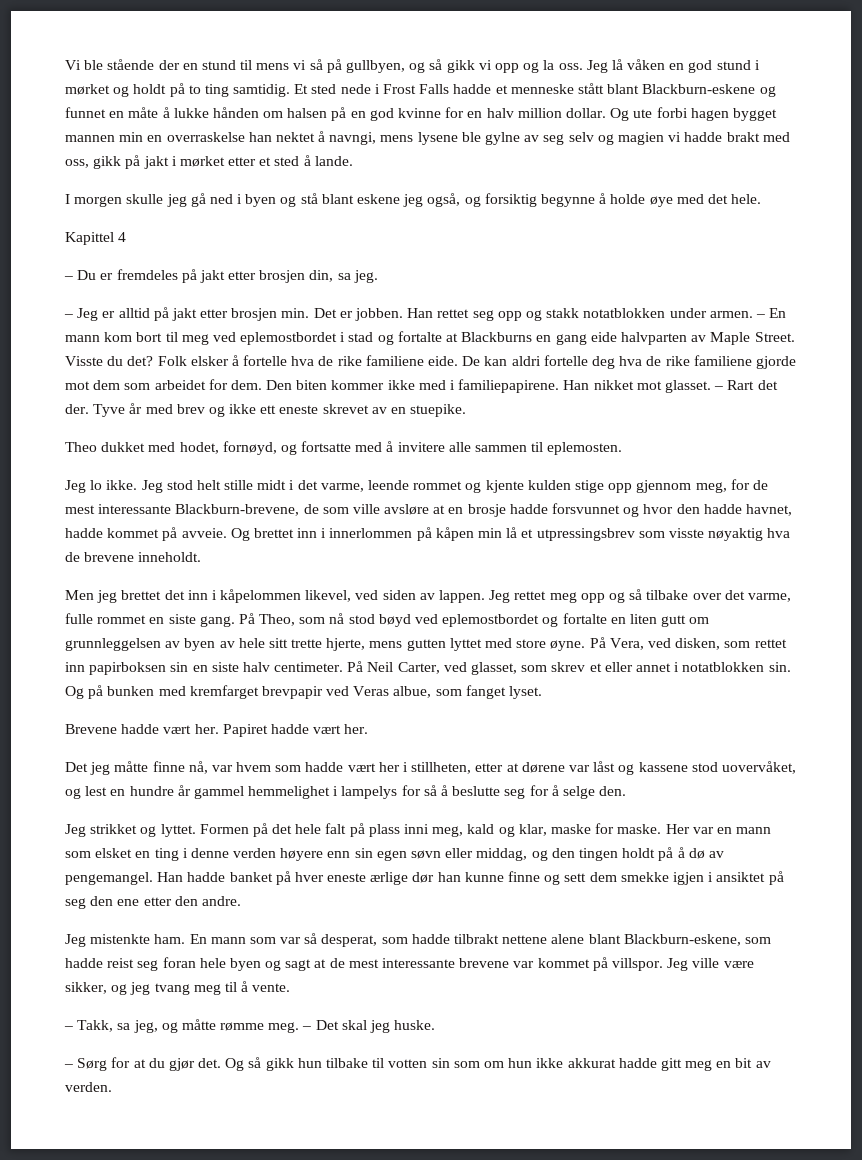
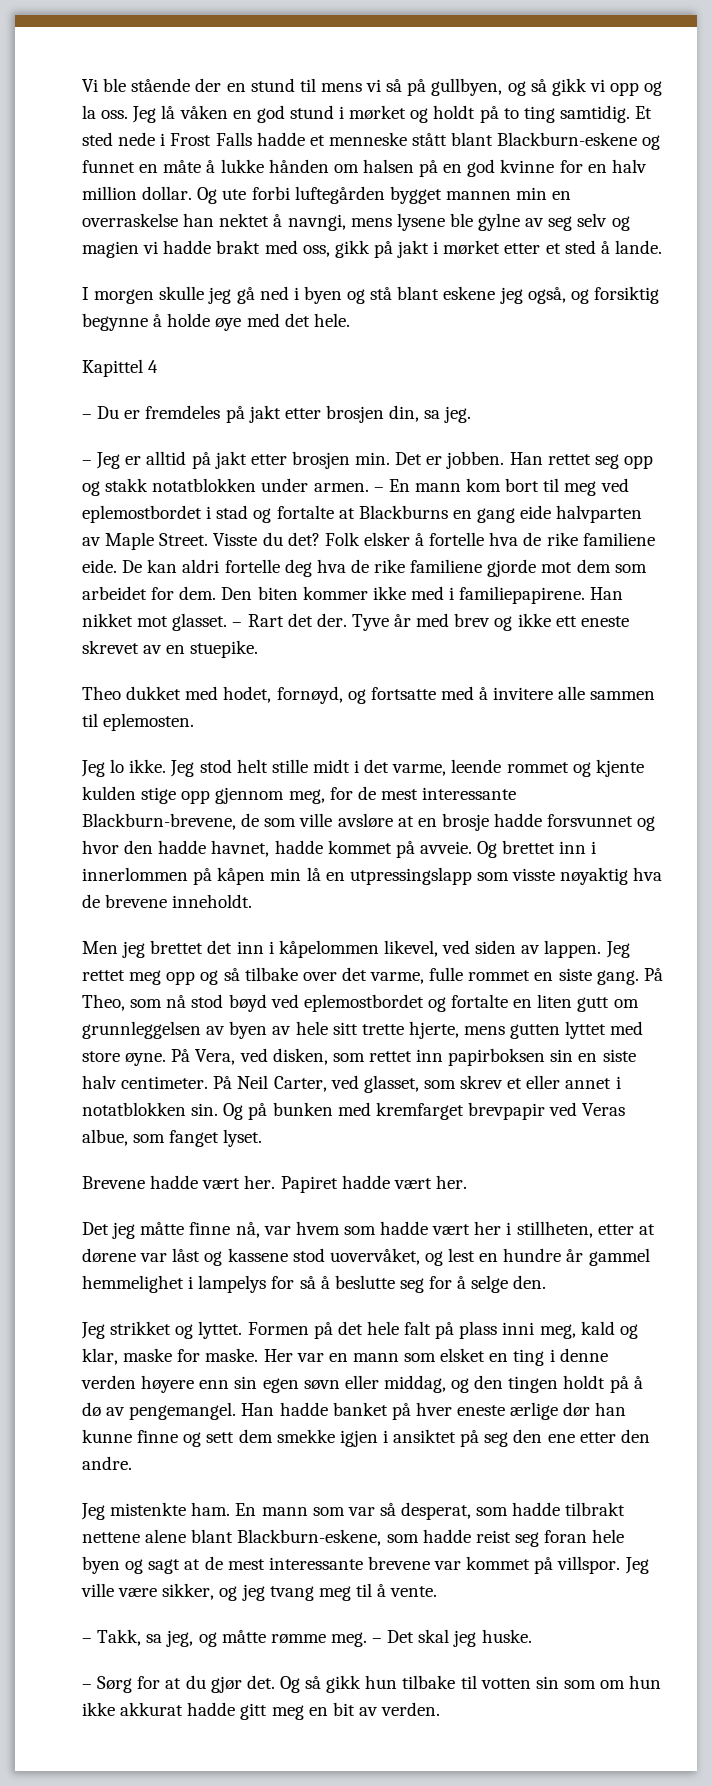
[690,108,729,121] hagen -> [294,186,385,204] luftegården
[521,528,635,541] et utpressingsbrev -> [325,867,472,885] en utpressingslapp

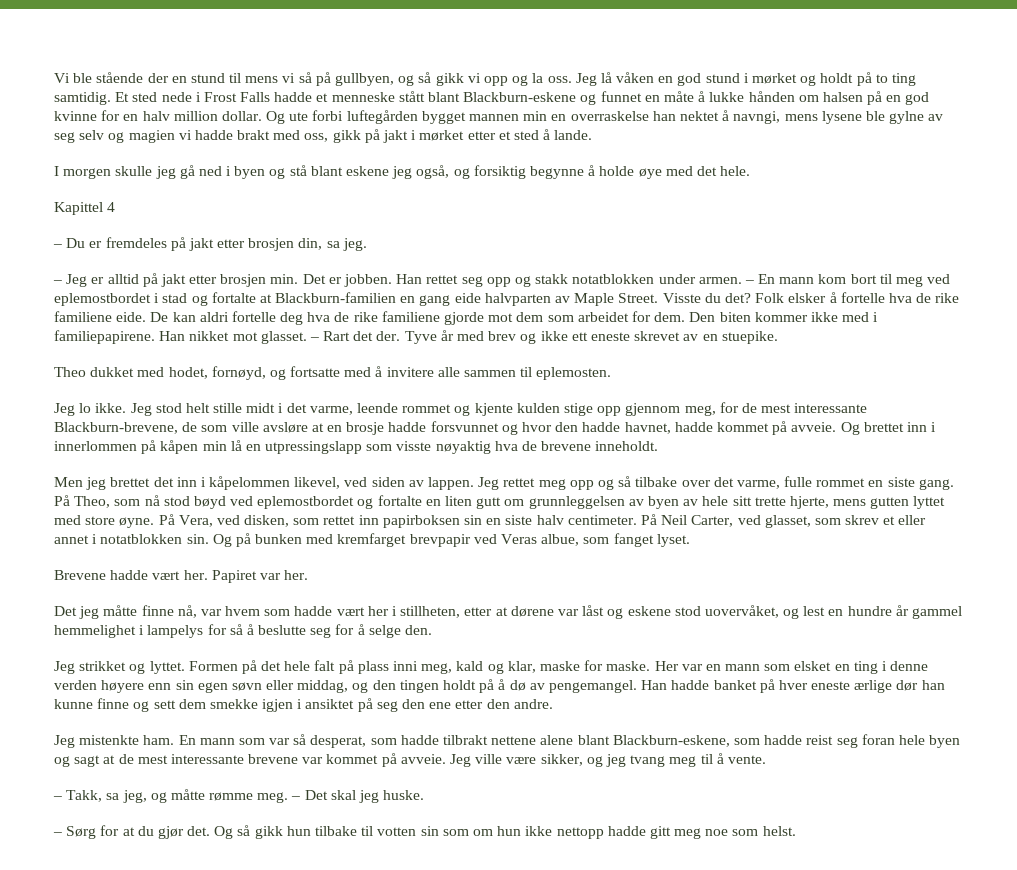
[358,505,448,519] Blackburns -> [275,292,397,303] Blackburn-familien
[341,1175,432,1189] hadde vært -> [259,573,281,580] var
[227,1248,288,1262] kassene -> [627,606,671,616] eskene
[557,1556,621,1574] villspor. -> [400,754,446,764] avveie.
[120,1702,184,1716] akkurat -> [556,827,604,839] nettopp
[308,1702,441,1716] en bit av verden. -> [705,826,796,836] noe som helst.

